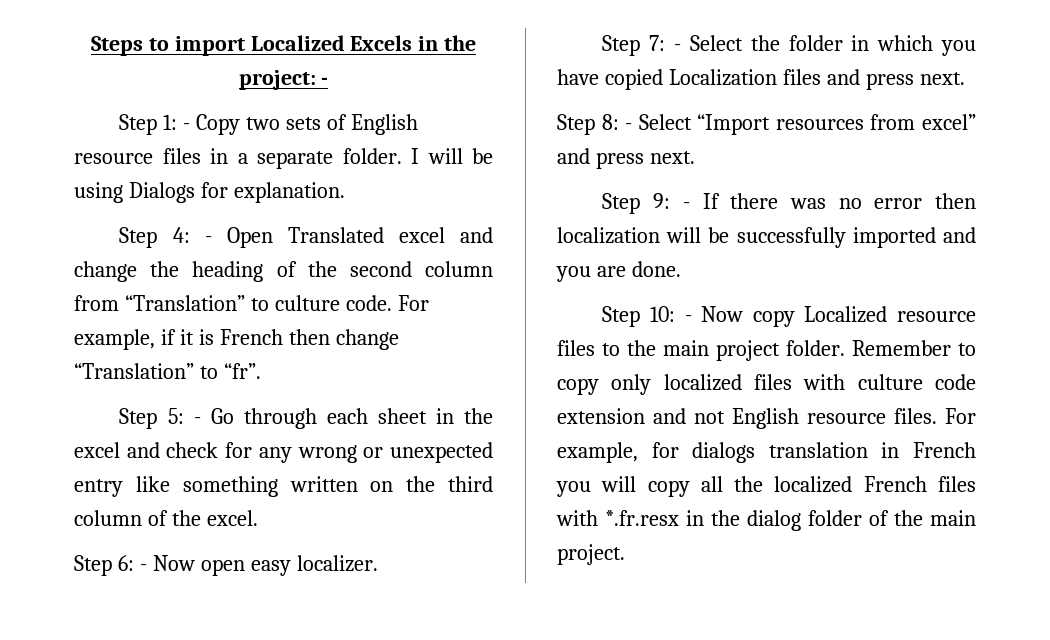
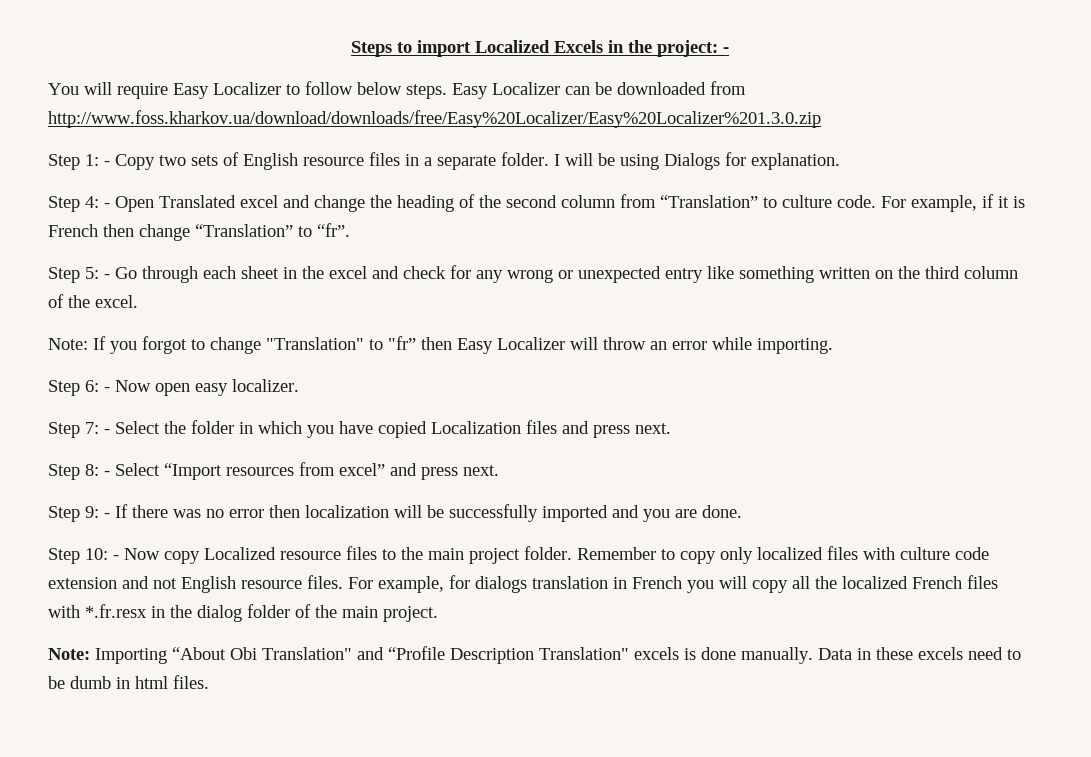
(329, 81) none -> [48,81,746,99] [48,110,821,128] // You will require Easy Localizer to follow below steps. Easy Localizer can be downloaded from http://www.foss.kharkov.ua/download/downloads/free/Easy%20Localizer/Easy%20Localizer%201.3.0.zip
(258, 518) none -> [48,336,833,354] // Note: If you forgot to change "Translation" to "fr” then Easy Localizer will throw an error while importing.
(625, 554) none -> [48,646,1021,664] [48,675,209,689] // Note: Importing “About Obi Translation" and “Profile Description Translation" excels is done manually. Data in these excels need to be dumb in html files.

